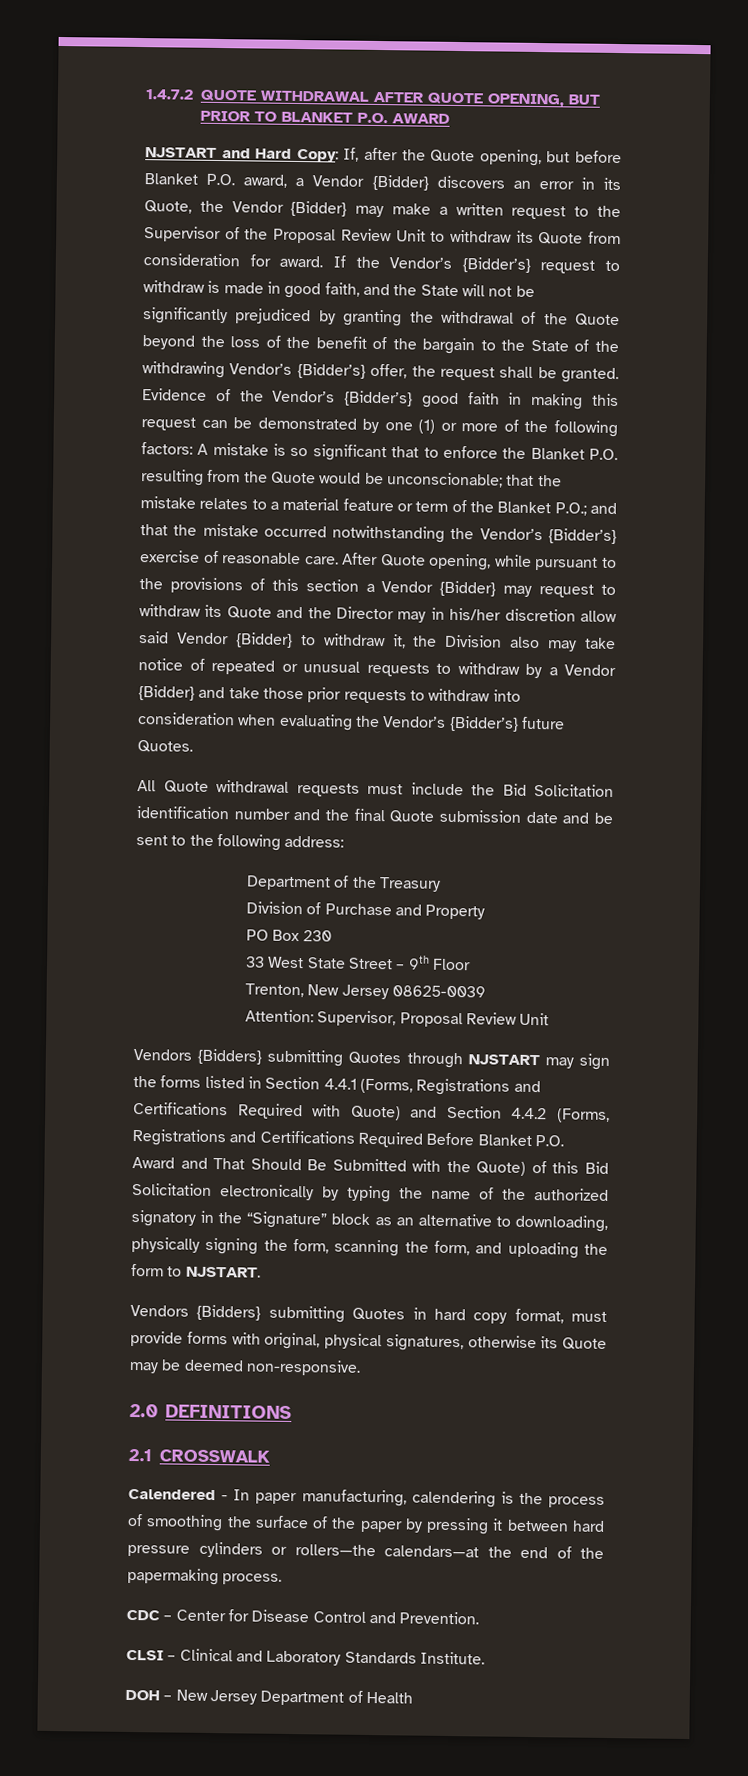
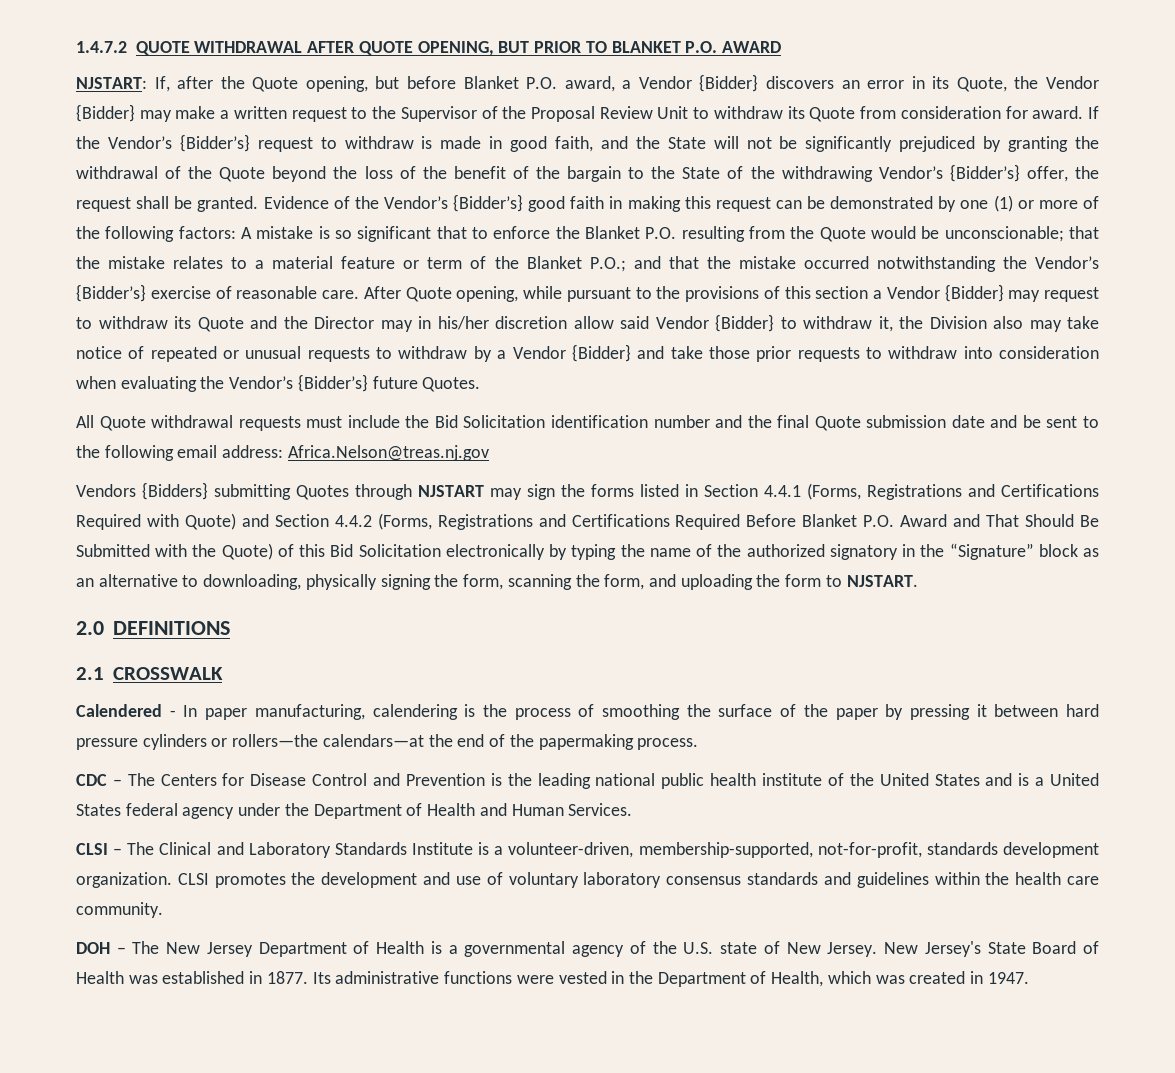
[145,147,339,163] NJSTART and Hard Copy: -> [76,77,147,89] NJSTART:
(281, 842) none -> [177,445,218,458] email
[246,875,441,892] [246,901,486,920] [246,929,332,942] [245,955,471,971] [245,983,486,1000] [245,1009,550,1028] // Department of the Treasury // Division of Purchase and Property // PO Box 230 // 33 West State Street – 9th Floor // Trenton, New Jersey 08625-0039 // Attention: Supervisor, Proposal Review Unit -> [287,445,489,461] Africa.Nelson@treas.nj.gov
[130,1304,607,1324] [130,1330,607,1352] [129,1359,361,1376] // Vendors {Bidders} submitting Quotes in hard copy format, must provide forms with original, physical signatures, otherwise its Quote may be deemed non-responsive. -> (918, 581) none
[175,1609,226,1622] Center -> [127,773,217,786] The Centers
[399,1611,480,1625] Prevention. -> [405,773,1099,789] [76,803,633,819] Prevention is the leading national public health institute of the United States and is a United States federal agency under the Department of Health and Human Services.
(177, 1658) none -> [127,842,155,855] The
[419,1651,485,1665] Institute. -> [412,842,1099,858] [76,872,1100,888] [76,902,163,918] Institute is a volunteer-driven, membership-supported, not-for-profit, standards development organization. CLSI promotes the development and use of voluntary laboratory consensus standards and guidelines within the health care community.
(173, 1698) none -> [132,941,160,954] The
(413, 1697) none -> [430,941,1100,957] [76,971,1029,987] is a governmental agency of the U.S. state of New Jersey. New Jersey's State Board of Health was established in 1877. Its administrative functions were vested in the Department of Health, which was created in 1947.

